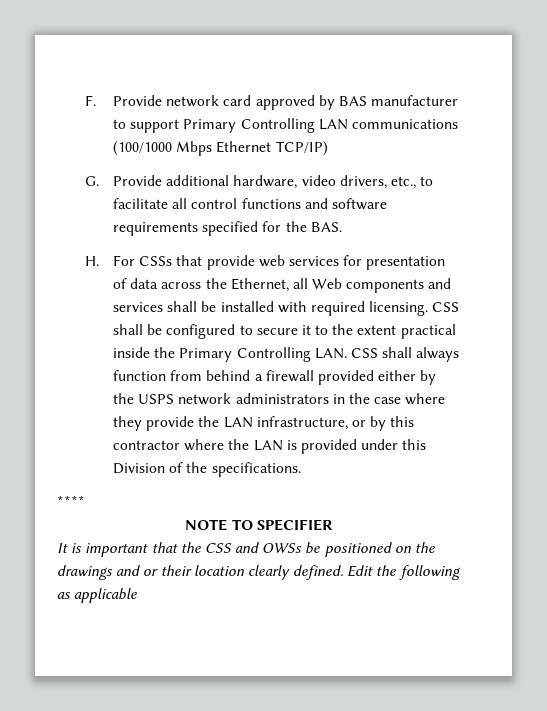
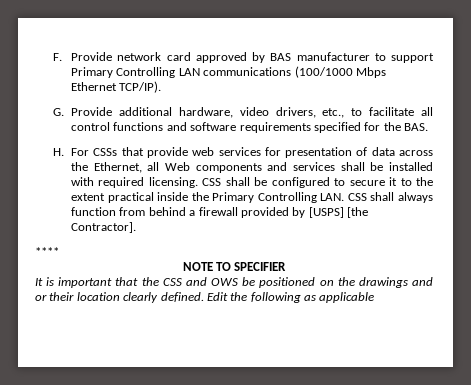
[275,141,328,156] TCP/IP) -> [119,81,162,93] TCP/IP).
[378,370,437,385] [112,393,446,405] [112,416,415,431] [112,439,427,454] [112,462,301,477] either by the USPS network administrators in the case where they provide the LAN infrastructure, or by this contractor where the LAN is provided under this Division of the specifications. -> [292,207,369,218] [71,222,137,233] by [USPS] [the Contractor].
[262,543,303,553] OWSs -> [211,278,239,286] OWS

